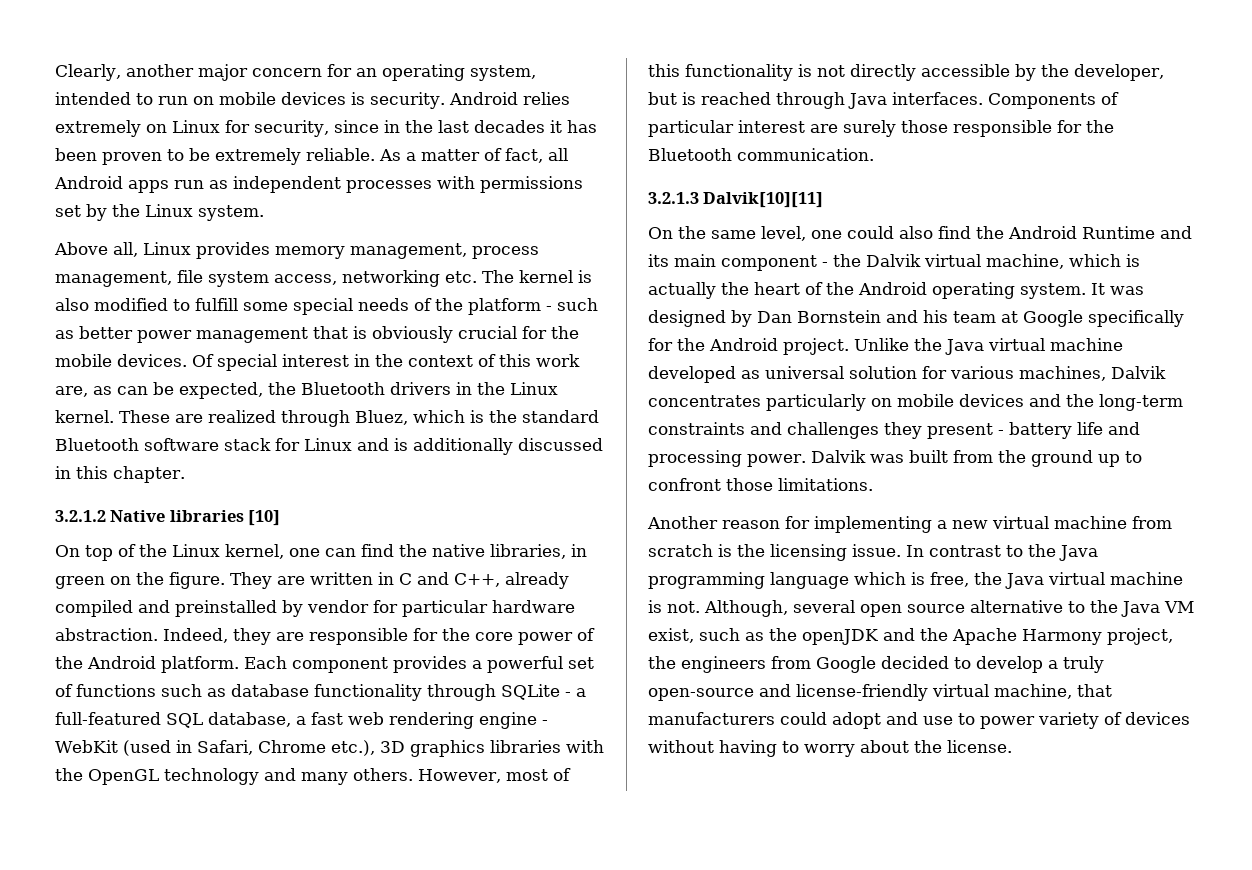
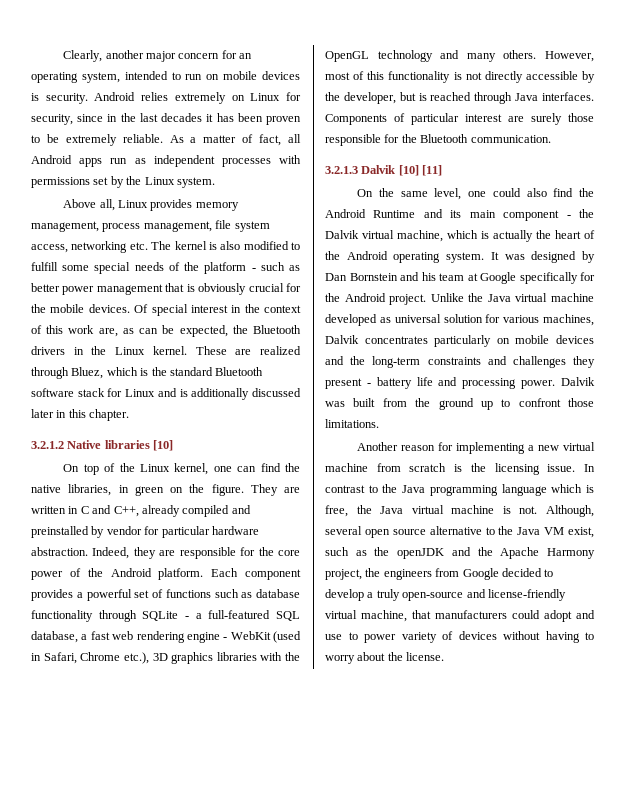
(603, 444) none -> [31,409,54,418] later
[703,192,824,208] Dalvik[10][11] -> [361,165,443,176] Dalvik [10] [11]

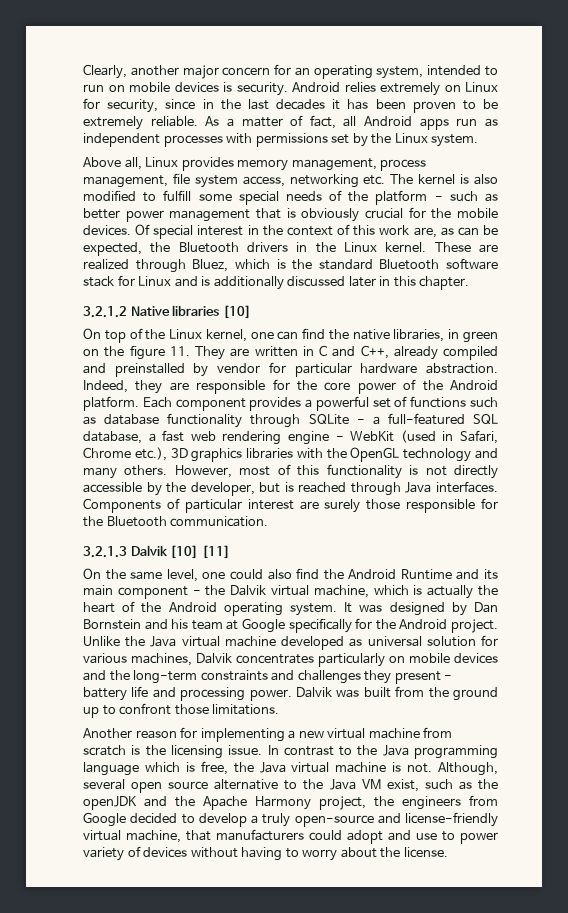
[211,484,244,496] figure. -> [129,345,190,360] figure 11.

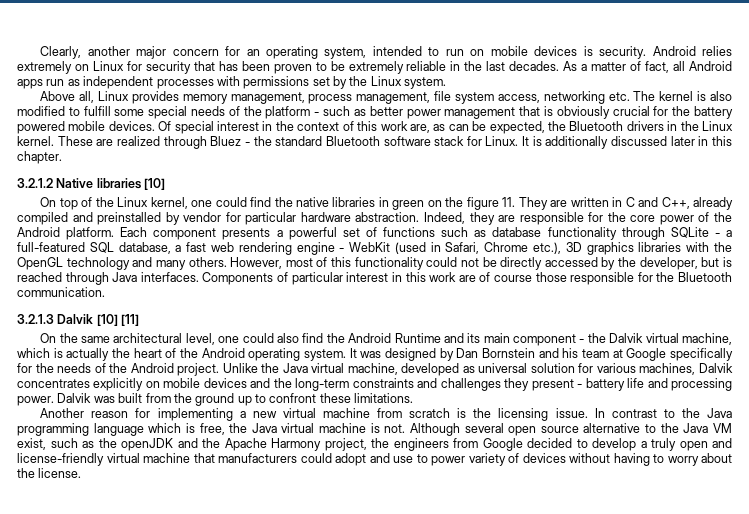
[107,99,341,113] security, since in the last decades it -> [145,61,215,74] security that
[150,116,198,127] reliable. -> [406,61,560,71] reliable in the last decades.
(452, 213) none -> [694,106,734,119] [17,121,65,134] battery powered
[192,259,286,272] Bluez, which is -> [210,136,250,146] Bluez -
[138,276,198,287] Linux and -> [485,136,530,146] Linux. It
[277,331,299,340] can -> [215,197,247,207] could
[393,329,445,342] libraries, -> [332,197,376,207] libraries
[249,397,302,411] provides -> [222,228,271,240] presents
[409,465,499,479] [83,482,142,493] is not directly accessible -> [426,257,598,270] could not be directly accessed
[299,499,361,513] are surely -> [391,272,532,282] in this work are of course
(163, 575) none -> [113,333,183,343] architectural
(396, 624) none -> [57,363,128,373] needs of the
[224,636,276,647] machine -> [347,363,398,375] machine,
[318,653,385,667] particularly -> [93,378,144,391] explicitly
[174,704,209,715] those -> [319,393,351,403] these
[438,762,498,776] Although, -> [409,423,460,436] Although
[294,815,374,827] open-source -> [679,441,708,451] open
[126,830,181,843] machine, -> [143,453,190,463] machine

